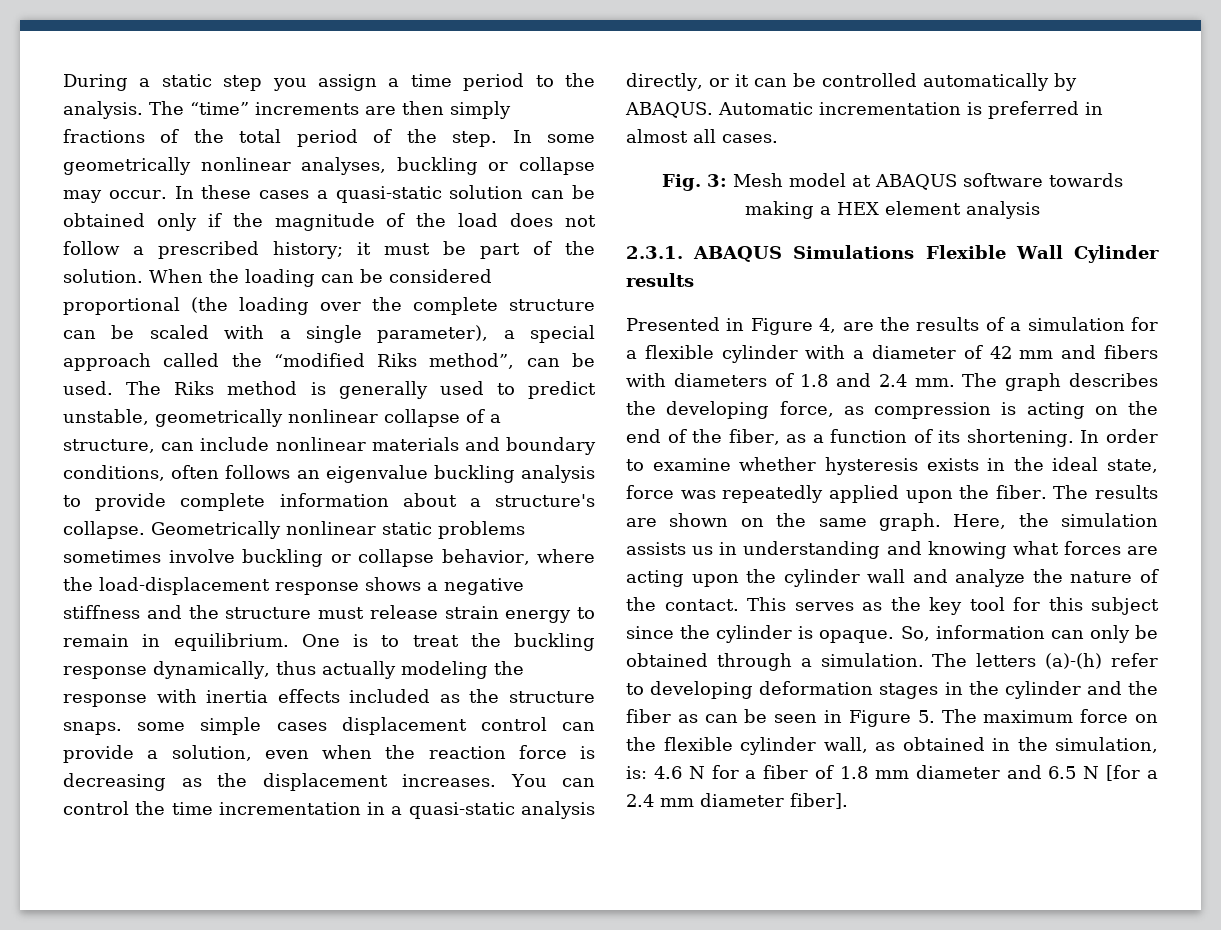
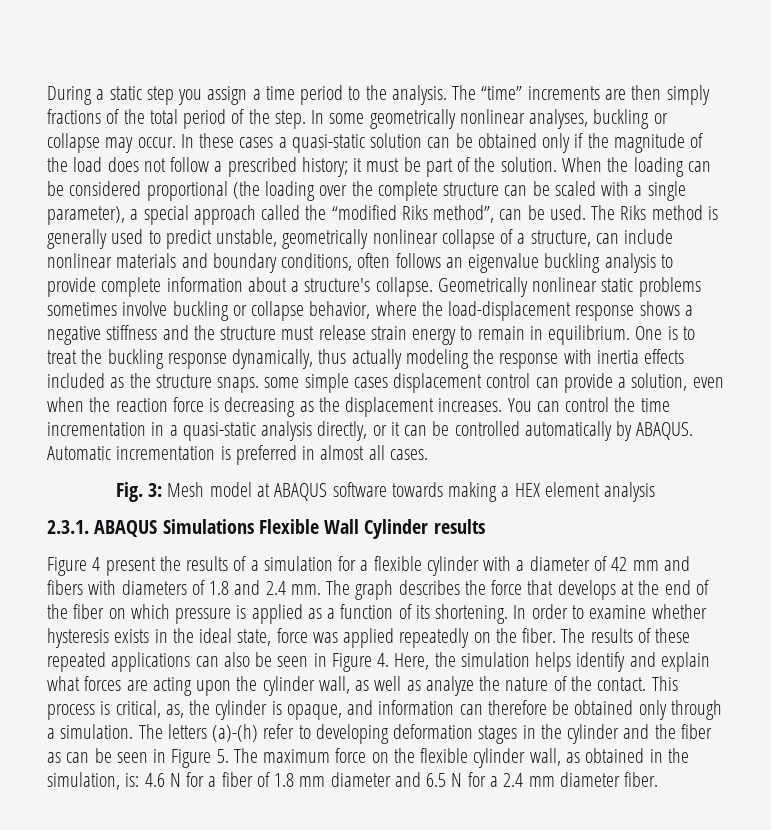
[626,317,874,335] Presented in Figure 4, are -> [47,557,156,576] Figure 4 present
[666,401,1158,419] [626,429,780,445] developing force, as compression is acting on the end of the fiber, -> [491,580,709,600] [47,604,303,624] force that develops at the end of the fiber on which pressure is applied
[722,485,953,503] repeatedly applied upon -> [343,628,491,648] applied repeatedly on
[626,513,1158,531] [626,541,1007,559] are shown on the same graph. Here, the simulation assists us in understanding and knowing -> [637,628,691,643] [47,652,710,672] of these repeated applications can also be seen in Figure 4. Here, the simulation helps identify and explain
[867,569,948,583] wall and -> [318,676,421,694] wall, as well as
[794,597,1159,615] [626,626,674,639] serves as the key tool for this subject since -> [47,700,184,720] process is critical, as,
[819,626,930,643] opaque. So, -> [286,700,374,720] opaque, and
[1089,625,1158,643] [626,653,708,667] only be obtained -> [487,700,667,720] therefore be obtained only
[1106,765,1141,781] [for -> [467,772,486,787] for
[790,793,848,809] fiber]. -> [624,772,659,787] fiber.

